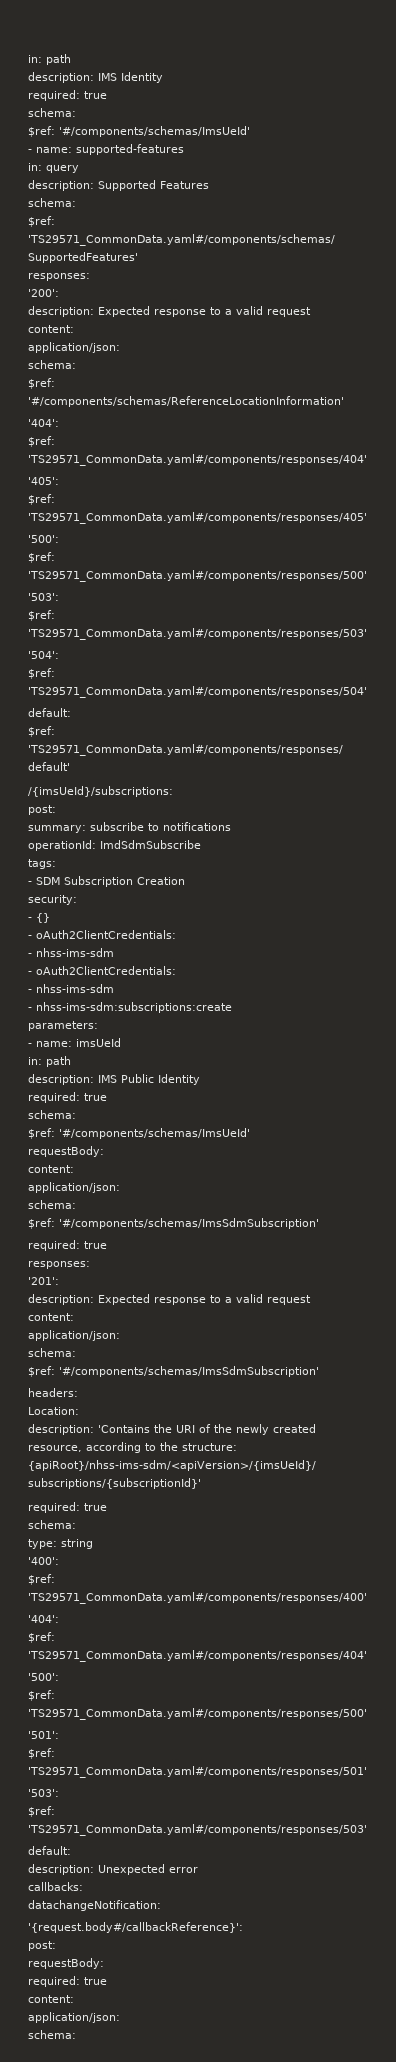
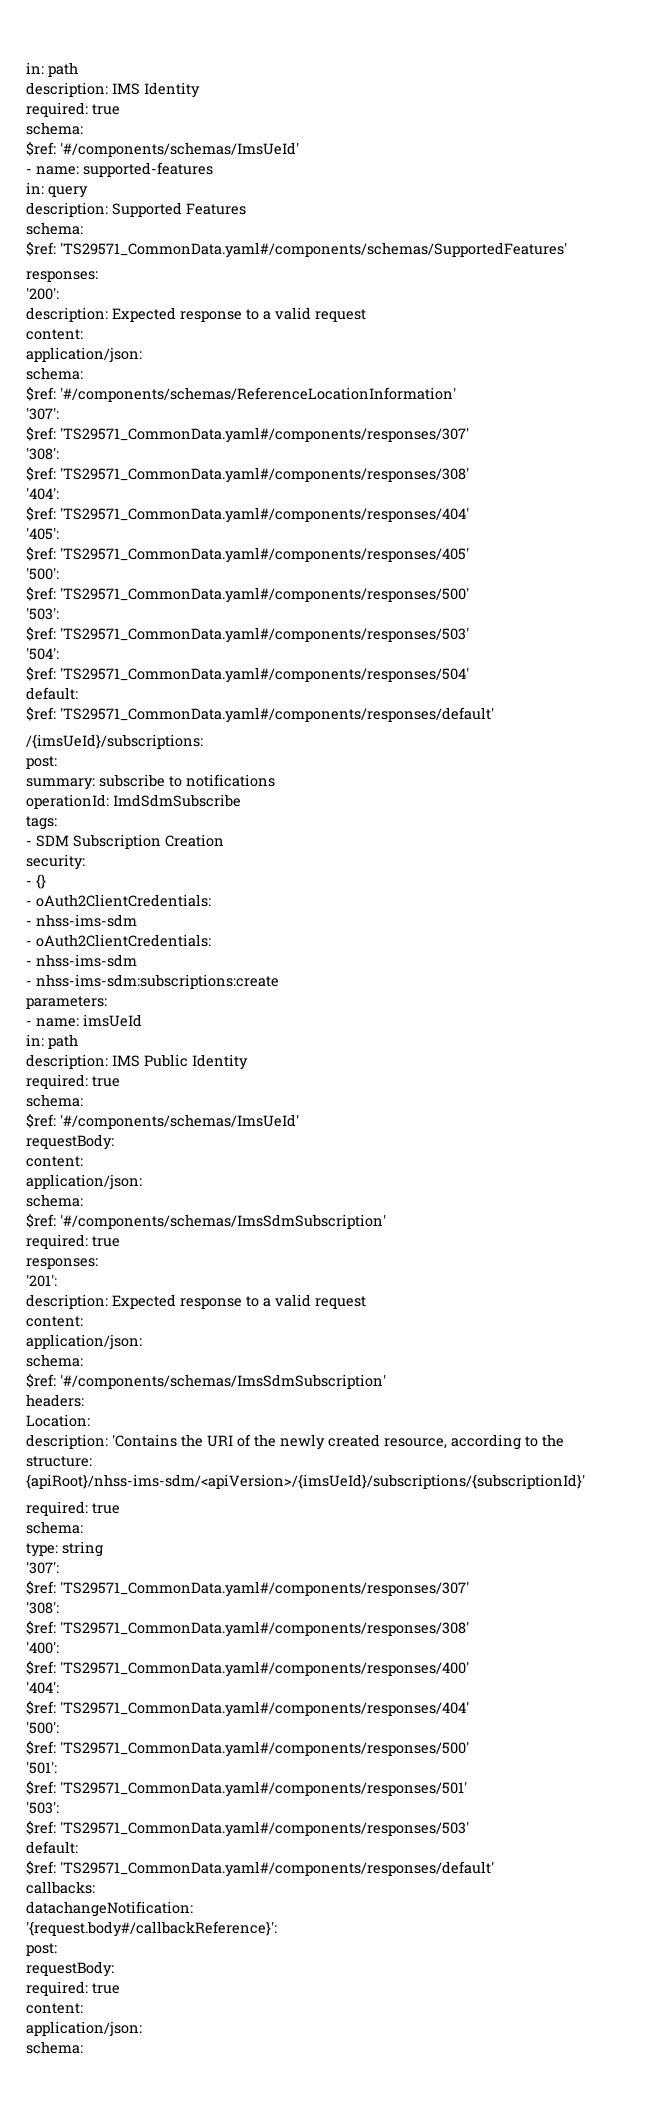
(344, 401) none -> [26,407,59,420] [26,427,469,443] [26,447,59,460] [26,467,469,483] // '307': // $ref: 'TS29571_CommonData.yaml#/components/responses/307' // '308': // $ref: 'TS29571_CommonData.yaml#/components/responses/308'
(93, 1544) none -> [26,1561,59,1574] [26,1581,469,1597] [26,1601,59,1614] [26,1621,469,1637] // '307': // $ref: 'TS29571_CommonData.yaml#/components/responses/307' // '308': // $ref: 'TS29571_CommonData.yaml#/components/responses/308'
[28,1864,198,1875] description: Unexpected error -> [26,1861,494,1877] $ref: 'TS29571_CommonData.yaml#/components/responses/default'

